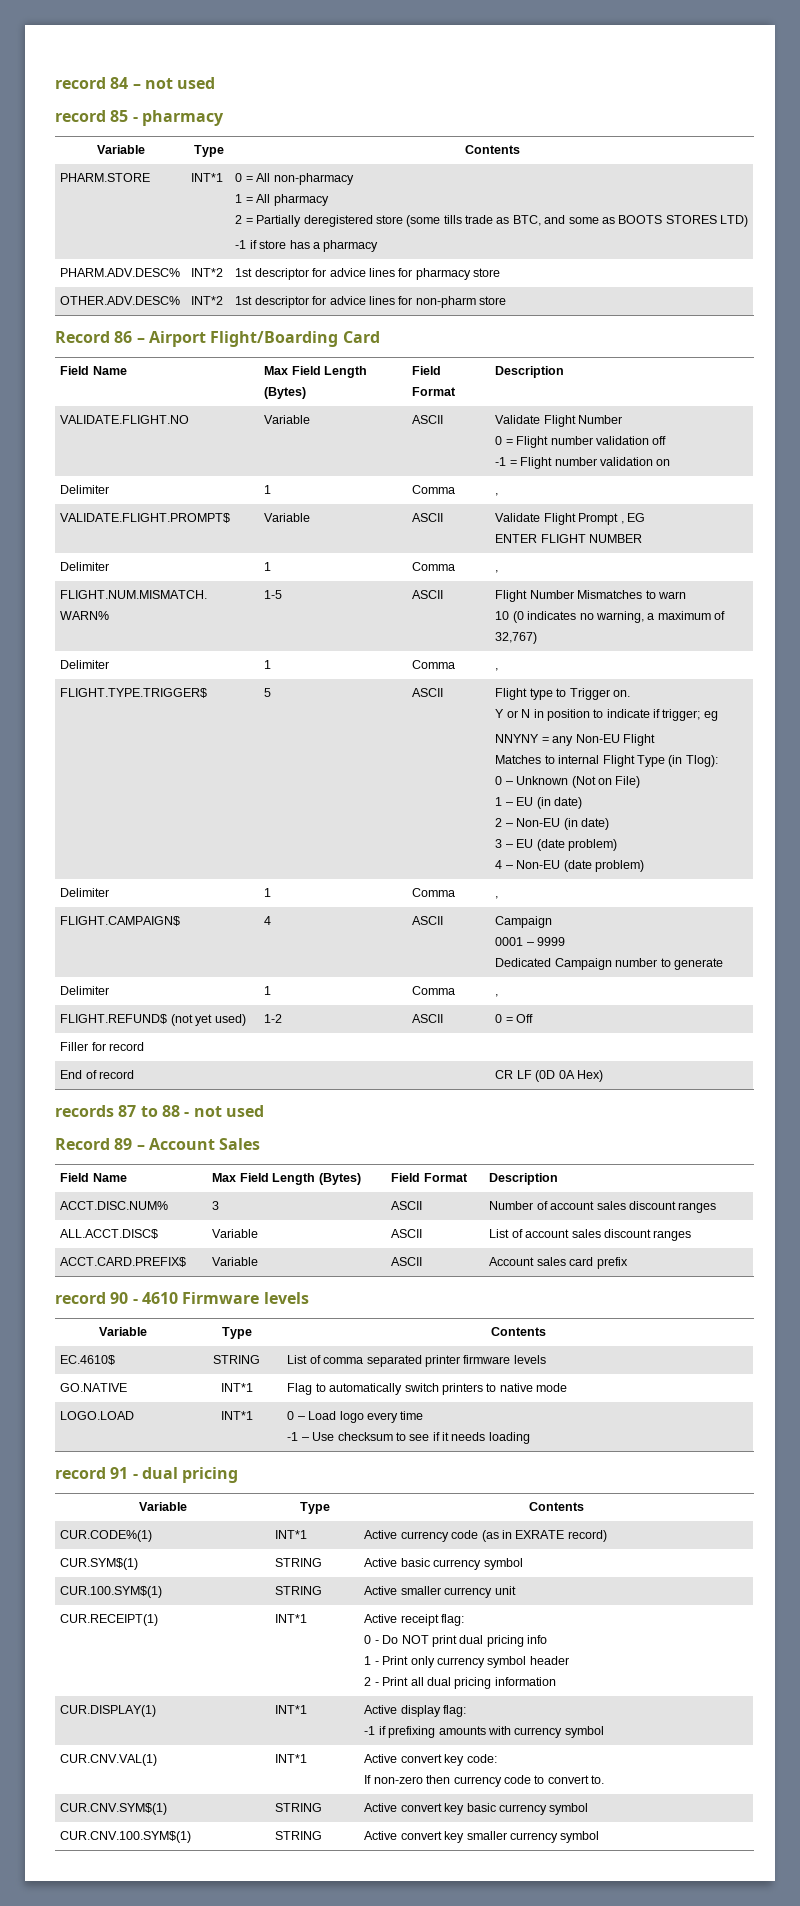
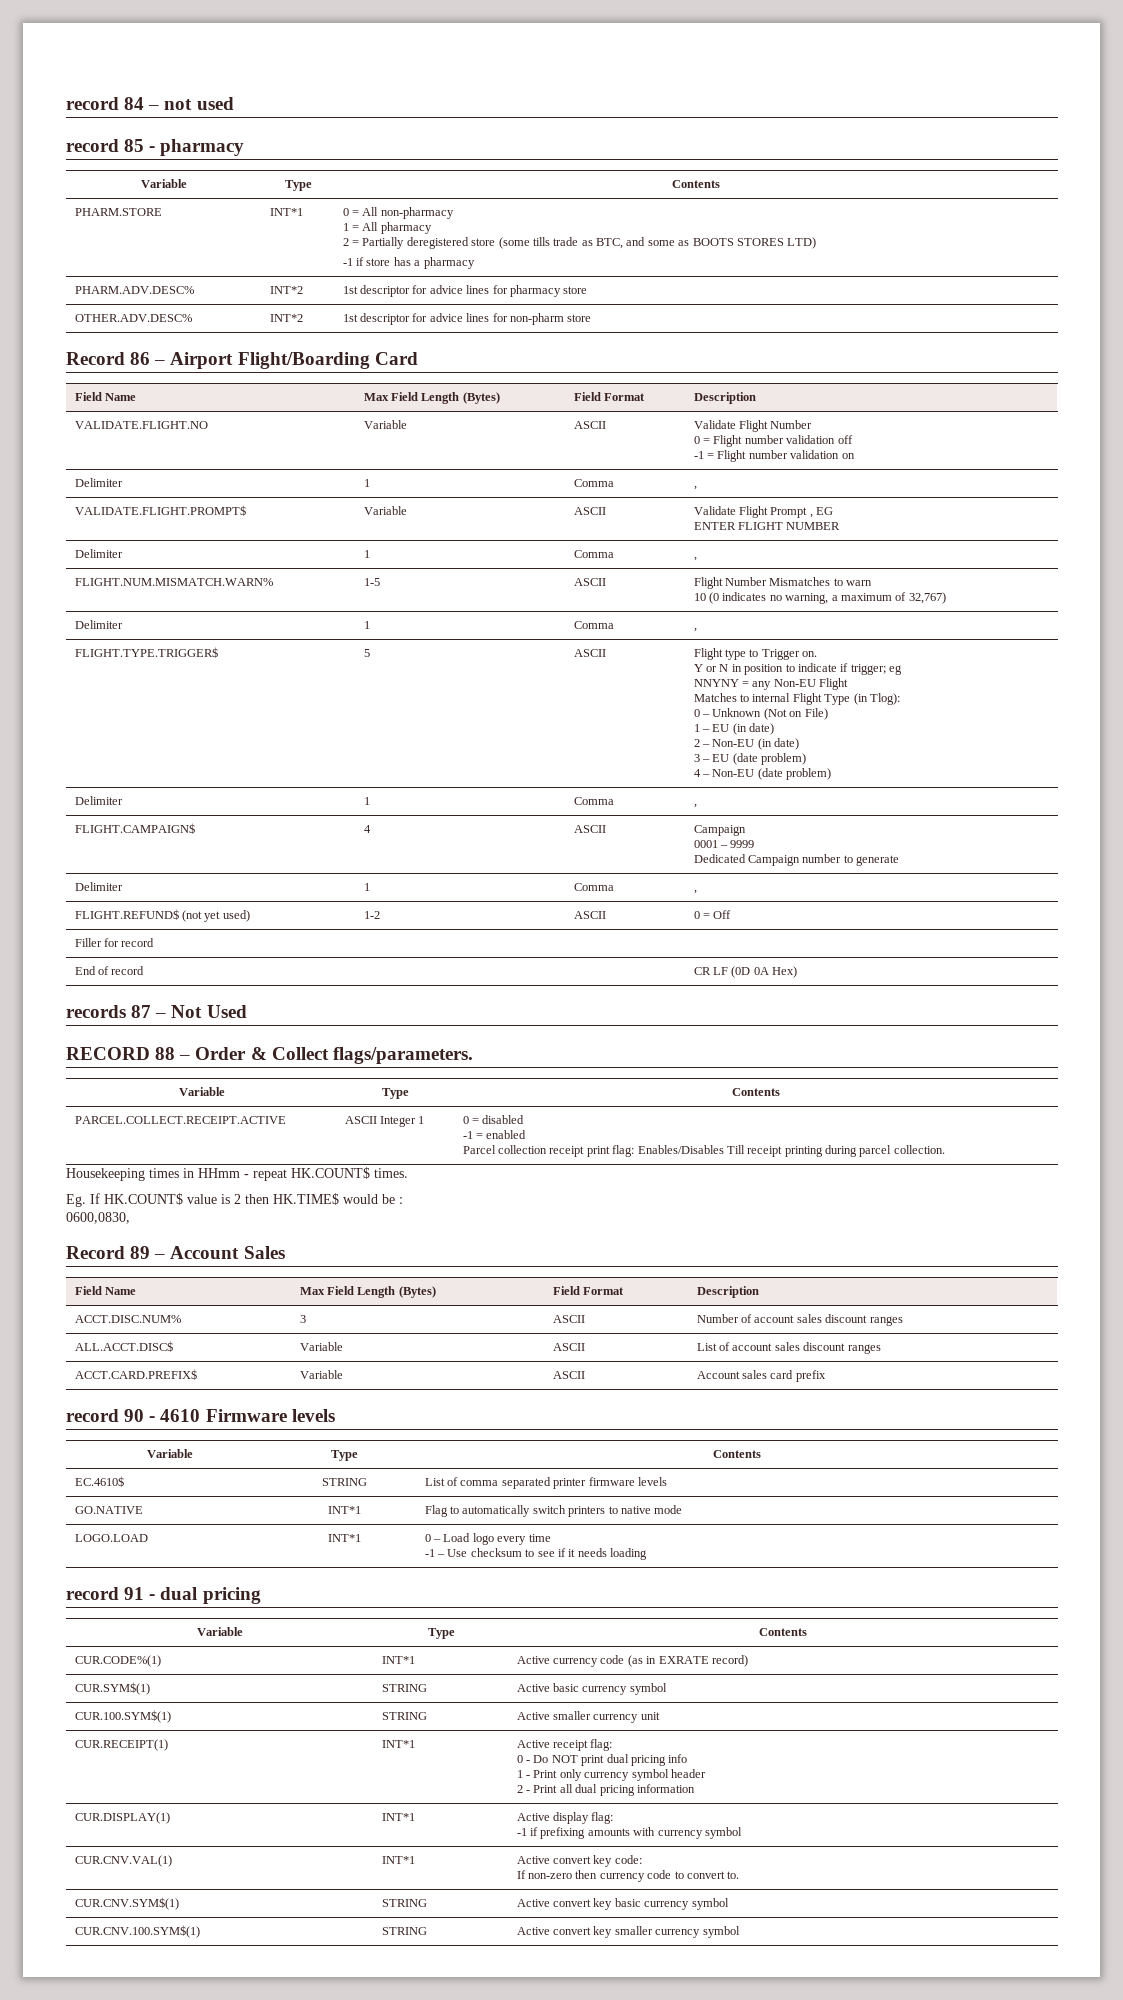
[140,1105,264,1117] to 88 - not used -> [155,1005,247,1018] [66,1047,473,1064] [178,1087,225,1096] [382,1088,409,1099] [732,1088,781,1096] [74,1116,286,1124] [344,1116,425,1127] [462,1115,525,1124] [462,1130,527,1139] [462,1145,945,1157] [66,1167,408,1181] [66,1193,403,1207] [66,1212,130,1224] – Not Used // RECORD 88 – Order & Collect flags/parameters. // Variable | Type | Contents // PARCEL.COLLECT.RECEIPT.ACTIVE | ASCII Integer 1 | 0 = disabled // -1 = enabled // Parcel collection receipt print flag: Enables/Disables Till receipt printing during parcel collection. // Housekeeping times in HHmm - repeat HK.COUNT$ times. // Eg. If HK.COUNT$ value is 2 then HK.TIME$ would be : // 0600,0830,

